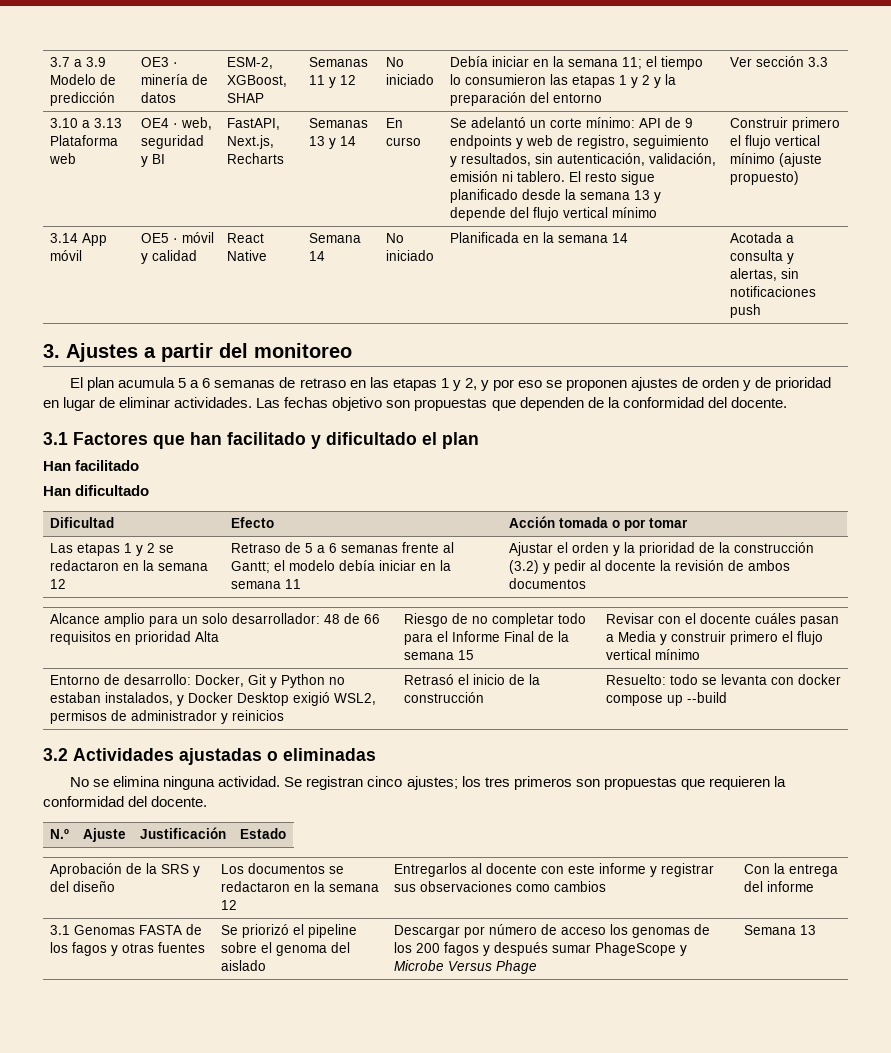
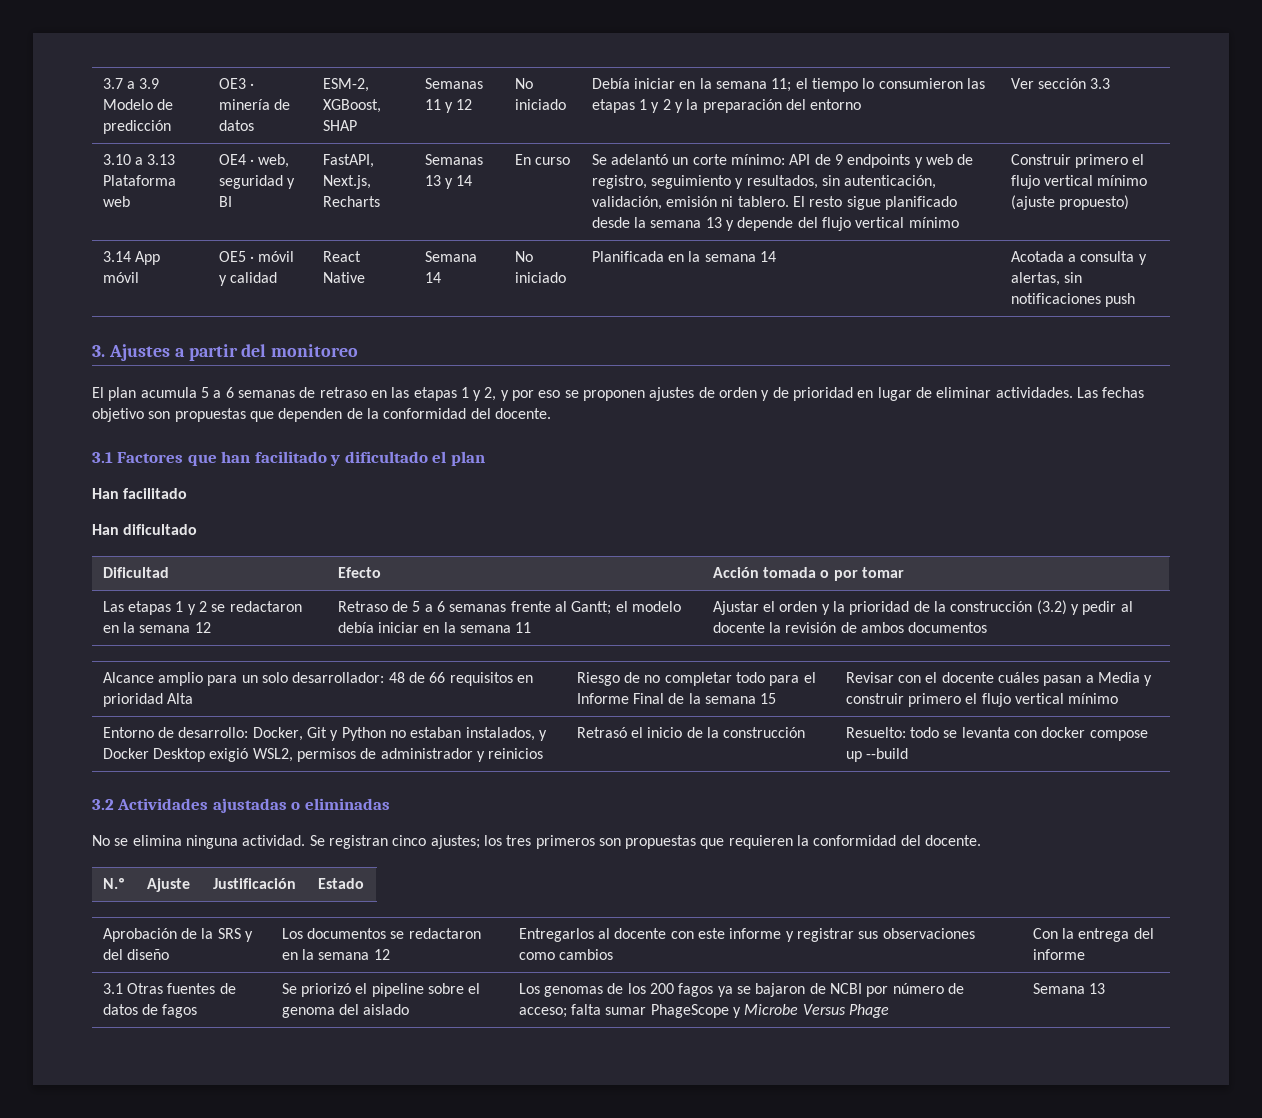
[73,924,202,935] [49,942,205,956] Genomas FASTA de los fagos y otras fuentes -> [127,983,236,994] [102,1004,198,1018] Otras fuentes de datos de fagos
[393,924,628,938] Descargar por número de acceso los -> [518,983,540,994] Los
[482,942,548,956] y después -> [717,983,964,997] [518,1004,602,1018] ya se bajaron de NCBI por número de acceso; falta

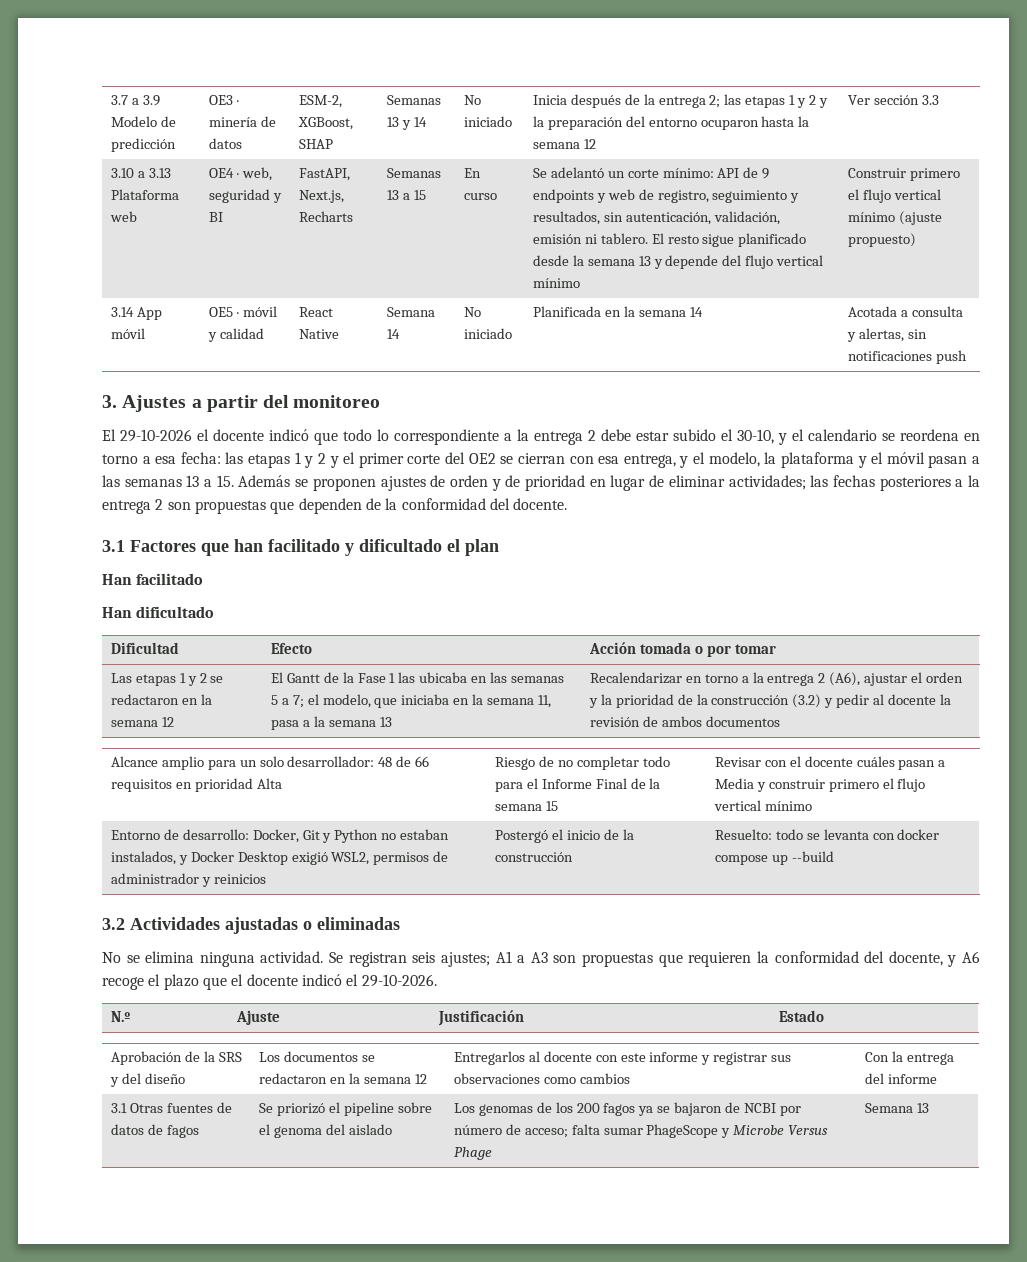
[424,99,473,113] [514,78,533,89] [514,99,566,110] [591,78,963,92] 11 y 12 | No iniciado | Debía iniciar en la semana 11; el tiempo lo consumieron -> [386,117,427,130] [463,95,481,105] [463,116,512,127] [532,94,721,108] 13 y 14 | No iniciado | Inicia después de la entrega 2;
(862, 104) none -> [700,116,810,130] [532,139,596,149] ocuparon hasta la semana 12
[445,175,473,189] y 14 -> [402,190,426,200] a 15
[108,387,561,401] plan acumula 5 a 6 semanas de retraso en las etapas 1 y 2, y por eso -> [120,429,980,445] [102,452,981,468] [102,475,291,487] 29-10-2026 el docente indicó que todo lo correspondiente a la entrega 2 debe estar subido el 30-10, y el calendario se reordena en torno a esa fecha: las etapas 1 y 2 y el primer corte del OE2 se cierran con esa entrega, y el modelo, la plataforma y el móvil pasan a las semanas 13 a 15. Además
[995,387,1145,398] [92,408,144,422] actividades. Las fechas objetivo -> [728,475,980,491] [102,499,164,514] actividades; las fechas posteriores a la entrega 2
[337,601,681,615] [337,622,532,633] [712,601,759,615] Retraso de 5 a 6 semanas frente al Gantt; el modelo debía iniciar en la semana 11 | Ajustar -> [270,672,565,683] [270,694,552,708] [270,716,392,730] [589,672,908,686] El Gantt de la Fase 1 las ubicaba en las semanas 5 a 7; el modelo, que iniciaba en la semana 11, pasa a la semana 13 | Recalendarizar en torno a la entrega 2 (A6), ajustar
[576,727,627,738] Retrasó -> [494,830,548,843] Postergó
[392,835,595,849] cinco ajustes; los tres primeros -> [412,951,548,967] seis ajustes; A1 a A3
[925,835,982,846] docente. -> [888,951,980,967] [102,974,437,990] docente, y A6 recoge el plazo que el docente indicó el 29-10-2026.

